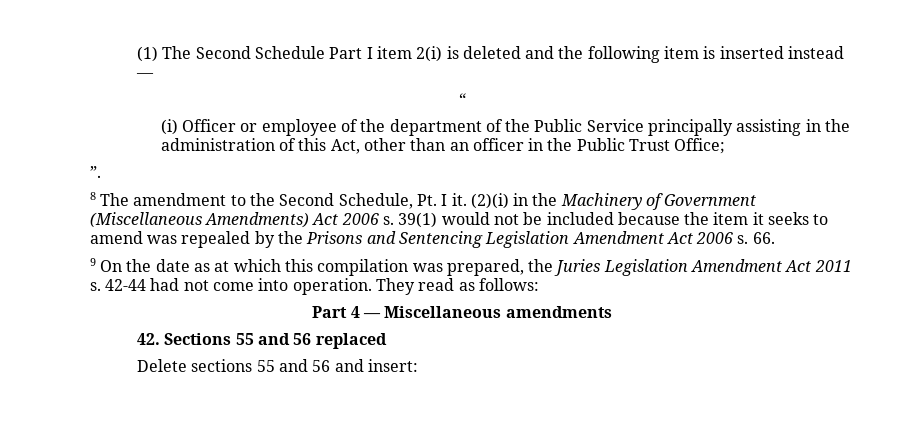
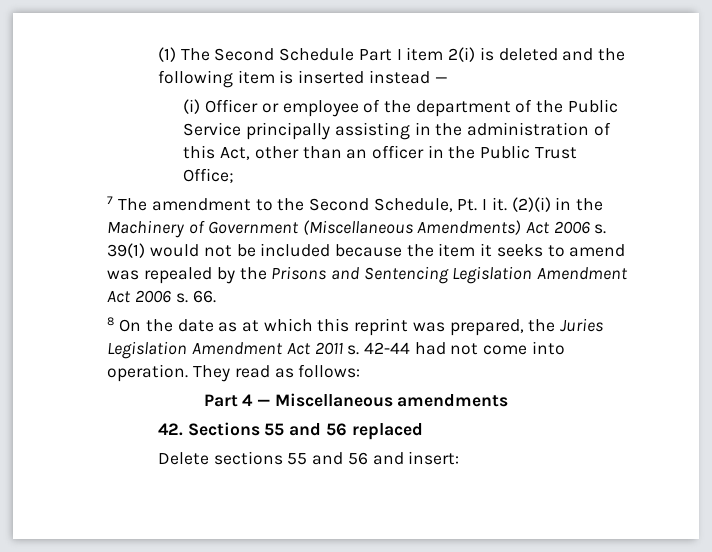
[458,93,466,105] // “ -> (448, 80) none
[89,166,101,178] [89,192,96,200] ”. // 8 -> [107,196,114,204] 7
[89,258,96,266] 9 -> [107,317,115,326] 8
[317,259,409,276] compilation -> [354,318,409,336] reprint

